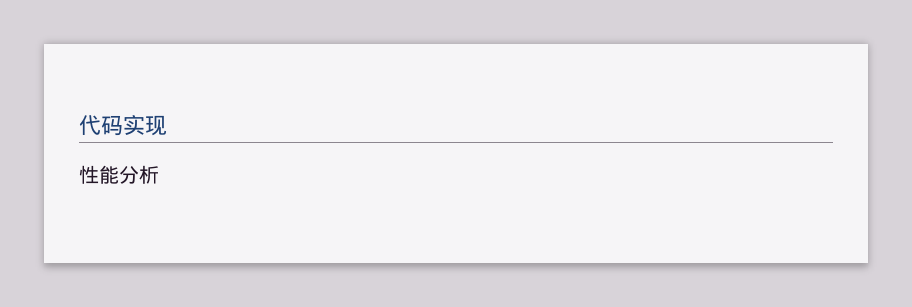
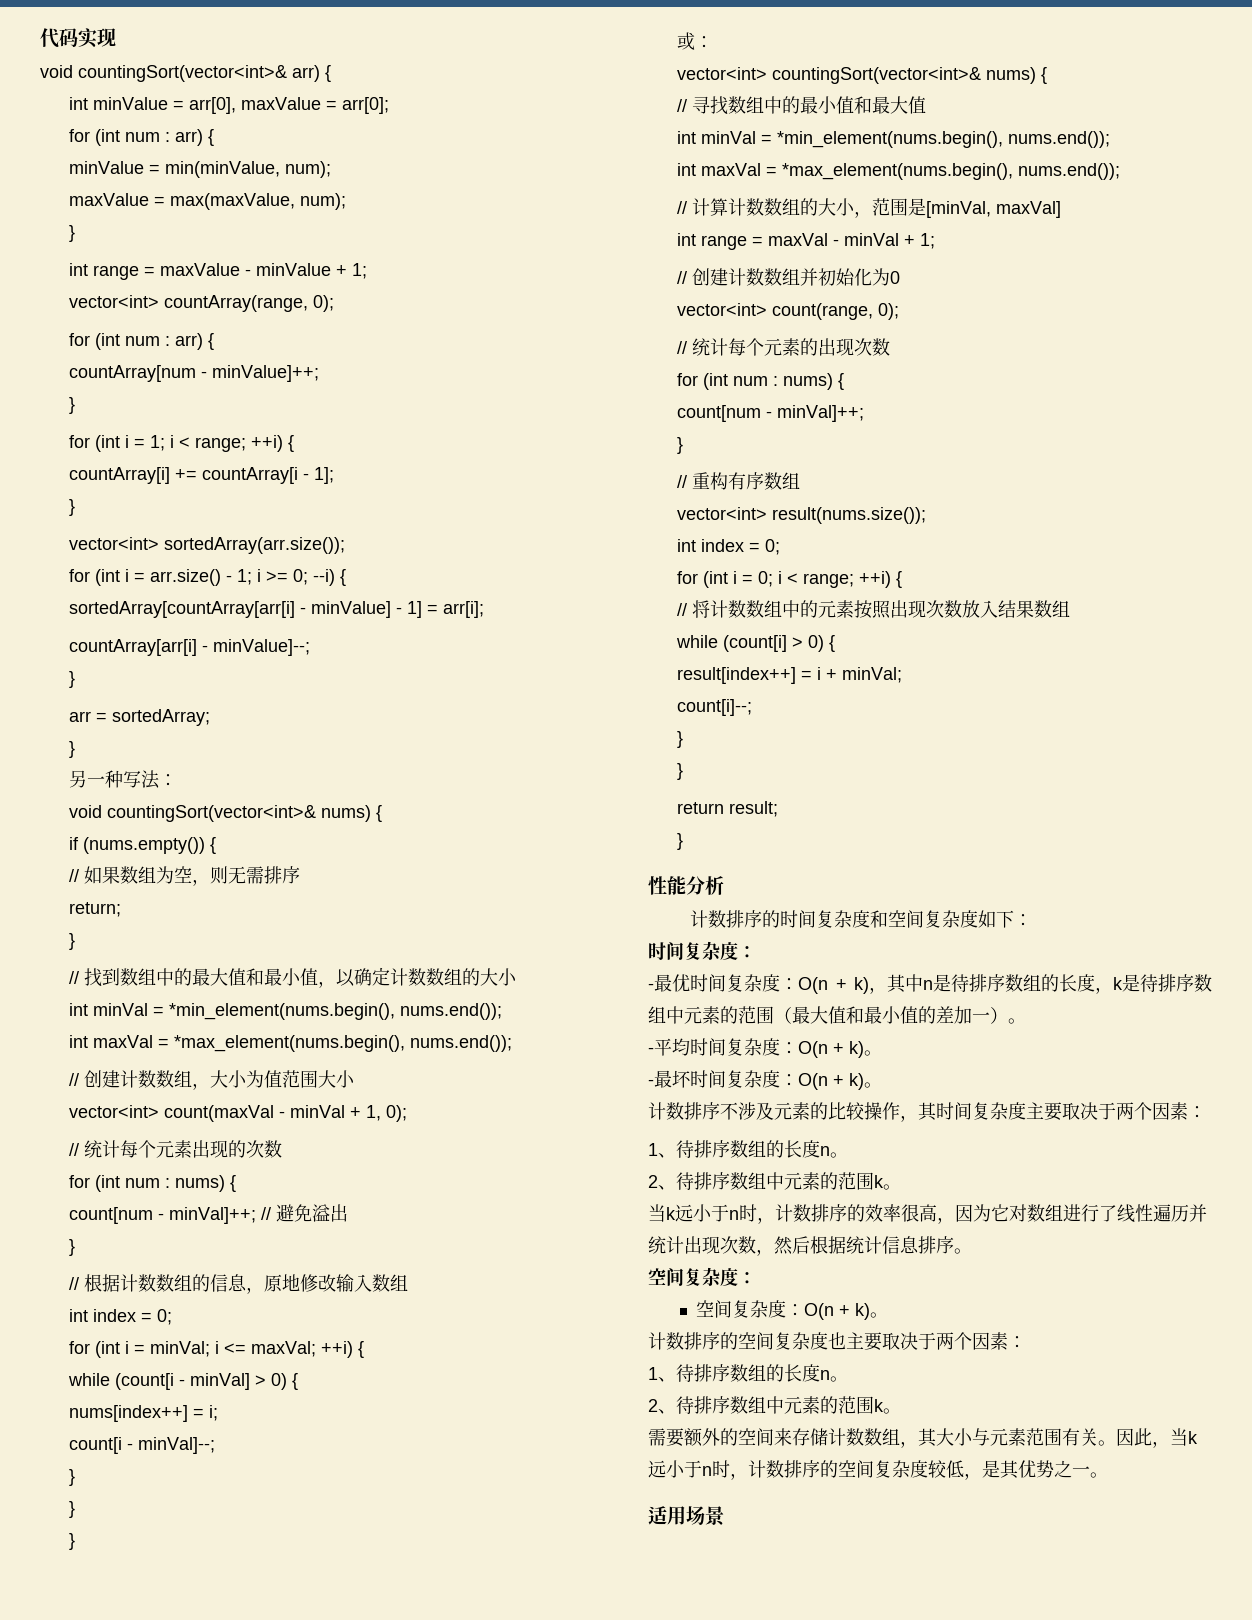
[79,165,159,184] 性能分析 -> [40,65,331,82] [68,97,389,114] [68,129,214,146] [68,161,331,178] [68,193,346,210] [68,225,75,242] [68,263,367,280] [68,295,334,312] [68,333,214,350] [68,365,319,382] [68,397,75,414] [68,435,294,452] [68,467,334,484] [68,499,75,516] [68,537,345,554] [68,569,346,586] [68,601,484,618] [68,639,310,656] [68,671,75,688] [68,709,210,726] [68,741,75,758] [68,770,177,789] [68,805,382,822] [68,837,216,854] [68,866,300,886] [68,902,121,917] [68,933,75,950] [68,967,517,988] [68,1003,502,1020] [68,1035,512,1052] [68,1070,355,1090] [68,1105,407,1122] [68,1140,282,1158] [68,1175,236,1192] [68,1204,348,1224] [68,1239,75,1256] [68,1274,408,1294] [68,1309,172,1325] [68,1341,364,1358] [67,1373,298,1390] [68,1405,218,1422] [68,1437,215,1454] [68,1469,75,1486] [68,1501,75,1518] [68,1533,75,1550] [676,32,713,50] [676,67,1047,84] [676,96,926,115] [676,131,1110,148] [676,163,1120,180] [676,198,1061,218] [676,233,935,250] [676,268,900,286] [676,303,899,320] [676,338,890,356] [676,373,844,390] [676,405,864,422] [676,437,683,454] [676,472,800,490] [676,507,926,524] [676,539,780,555] [676,571,902,588] [676,600,1070,619] [675,635,835,652] [676,667,902,684] [676,699,752,716] [676,731,683,748] [676,763,683,780] [676,801,778,817] [676,833,683,850] [648,876,724,895] [689,910,1032,928] [648,941,756,960] [648,974,1212,994] [648,1006,1026,1024] [648,1038,882,1058] [648,1070,882,1090] [648,1102,1206,1122] [648,1140,848,1158] [648,1172,901,1190] [648,1204,1207,1224] [648,1236,972,1256] [648,1267,756,1286] [696,1300,889,1320] [648,1332,1026,1351] [648,1364,848,1382] [648,1396,901,1414] [648,1428,1198,1448] [648,1460,1108,1480] [648,1506,725,1526] void countingSort(vector<int>& arr) { // int minValue = arr[0], maxValue = arr[0]; // for (int num : arr) { // minValue = min(minValue, num); // maxValue = max(maxValue, num); // } // int range = maxValue - minValue + 1; // vector<int> countArray(range, 0); // for (int num : arr) { // countArray[num - minValue]++; // } // for (int i = 1; i < range; ++i) { // countArray[i] += countArray[i - 1]; // } // vector<int> sortedArray(arr.size()); // for (int i = arr.size() - 1; i >= 0; --i) { // sortedArray[countArray[arr[i] - minValue] - 1] = arr[i]; // countArray[arr[i] - minValue]--; // } // arr = sortedArray; // } // 另一种写法： // void countingSort(vector<int>& nums) { // if (nums.empty()) { // // 如果数组为空，则无需排序 // return; // } // // 找到数组中的最大值和最小值，以确定计数数组的大小 // int minVal = *min_element(nums.begin(), nums.end()); // int maxVal = *max_element(nums.begin(), nums.end()); // // 创建计数数组，大小为值范围大小 // vector<int> count(maxVal - minVal + 1, 0); // // 统计每个元素出现的次数 // for (int num : nums) { // count[num - minVal]++; // 避免溢出 // } // // 根据计数数组的信息，原地修改输入数组 // int index = 0; // for (int i = minVal; i <= maxVal; ++i) { // while (count[i - minVal] > 0) { // nums[index++] = i; // count[i - minVal]--; // } // } // } // 或： // vector<int> countingSort(vector<int>& nums) { // // 寻找数组中的最小值和最大值 // int minVal = *min_element(nums.begin(), nums.end()); // int maxVal = *max_element(nums.begin(), nums.end()); // // 计算计数数组的大小，范围是[minVal, maxVal] // int range = maxVal - minVal + 1; // // 创建计数数组并初始化为0 // vector<int> count(range, 0); // // 统计每个元素的出现次数 // for (int num : nums) { // count[num - minVal]++; // } // // 重构有序数组 // vector<int> result(nums.size()); // int index = 0; // for (int i = 0; i < range; ++i) { // // 将计数数组中的元素按照出现次数放入结果数组 // while (count[i] > 0) { // result[index++] = i + minVal; // count[i]--; // } // } // return result; // } // 性能分析 // 计数排序的时间复杂度和空间复杂度如下： // 时间复杂度： // -最优时间复杂度：O(n + k)，其中n是待排序数组的长度，k是待排序数组中元素的范围（最大值和最小值的差加一）。 // -平均时间复杂度：O(n + k)。 // -最坏时间复杂度：O(n + k)。 // 计数排序不涉及元素的比较操作，其时间复杂度主要取决于两个因素： // 1、待排序数组的长度n。 // 2、待排序数组中元素的范围k。 // 当k远小于n时，计数排序的效率很高，因为它对数组进行了线性遍历并统计出现次数，然后根据统计信息排序。 // 空间复杂度： // 空间复杂度：O(n + k)。 // 计数排序的空间复杂度也主要取决于两个因素： // 1、待排序数组的长度n。 // 2、待排序数组中元素的范围k。 // 需要额外的空间来存储计数数组，其大小与元素范围有关。因此，当k远小于n时，计数排序的空间复杂度较低，是其优势之一。 // 适用场景

